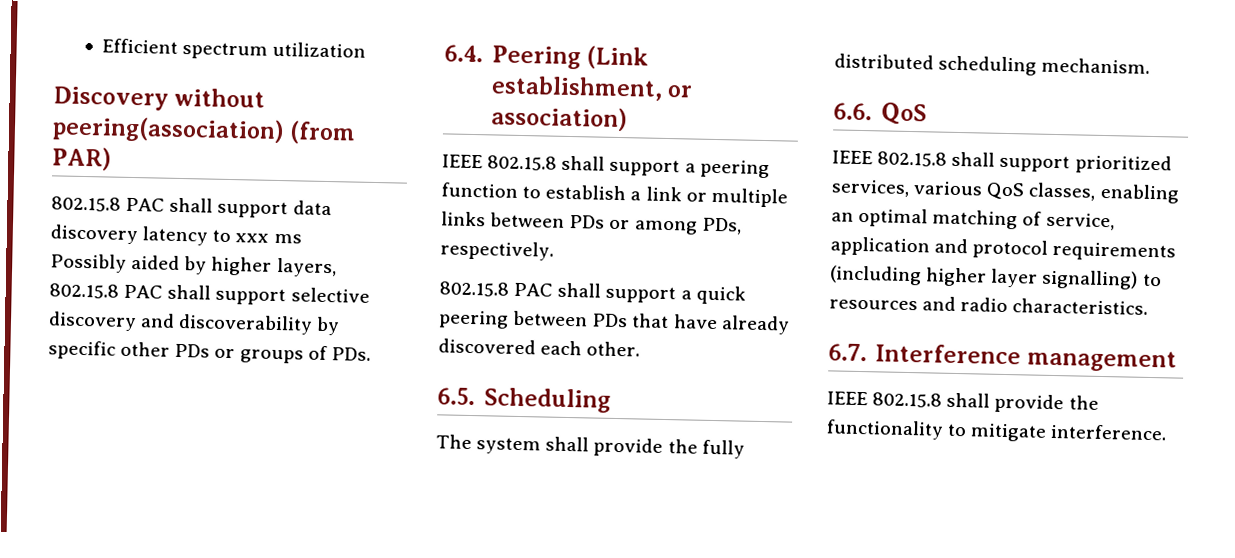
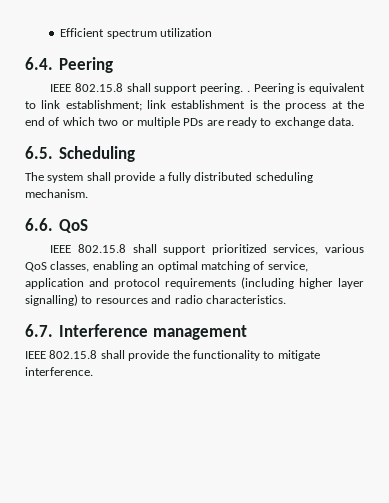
[53,86,266,111] [52,115,357,145] [52,146,112,171] [51,196,332,219] [50,224,302,246] [50,253,337,278] [49,283,370,306] [48,311,341,336] [48,340,371,364] [444,44,649,70] [490,75,693,101] [490,105,628,132] [442,154,770,179] [441,182,788,208] [441,211,742,235] [440,240,554,261] [439,281,746,305] [438,310,790,335] [438,338,641,357] Discovery without peering(association) (from PAR) // 802.15.8 PAC shall support data discovery latency to xxx ms // Possibly aided by higher layers, 802.15.8 PAC shall support selective discovery and discoverability by specific other PDs or groups of PDs. // 6.4. Peering (Link establishment, or association) // IEEE 802.15.8 shall support a peering function to establish a link or multiple links between PDs or among PDs, respectively. // 802.15.8 PAC shall support a quick peering between PDs that have already discovered each other. -> [25,57,114,73] [50,83,366,94] [25,100,364,111] [25,117,355,128] 6.4. Peering // IEEE 802.15.8 shall support peering. . Peering is equivalent to link establishment; link establishment is the process at the end of which two or multiple PDs are ready to exchange data.
[667,439,698,454] the -> [158,175,165,181] a

